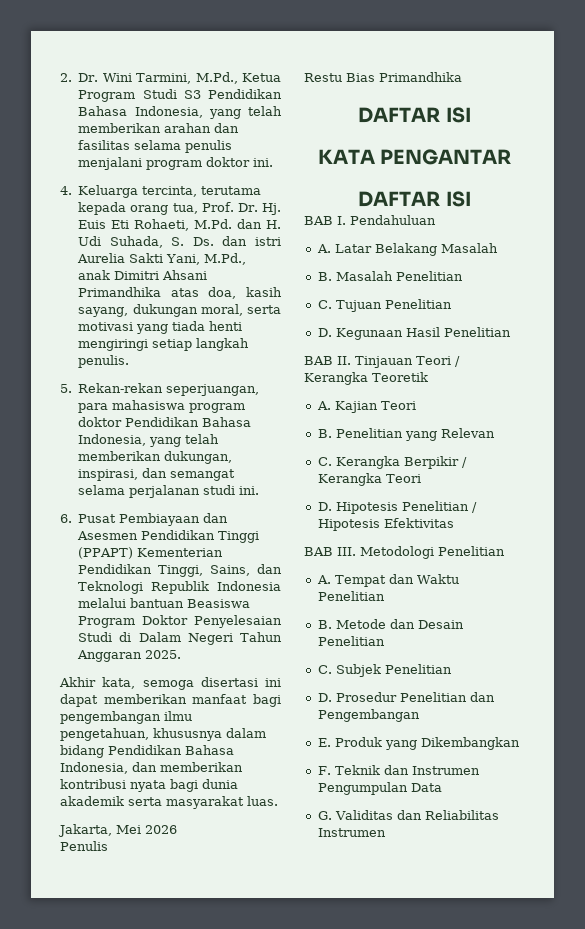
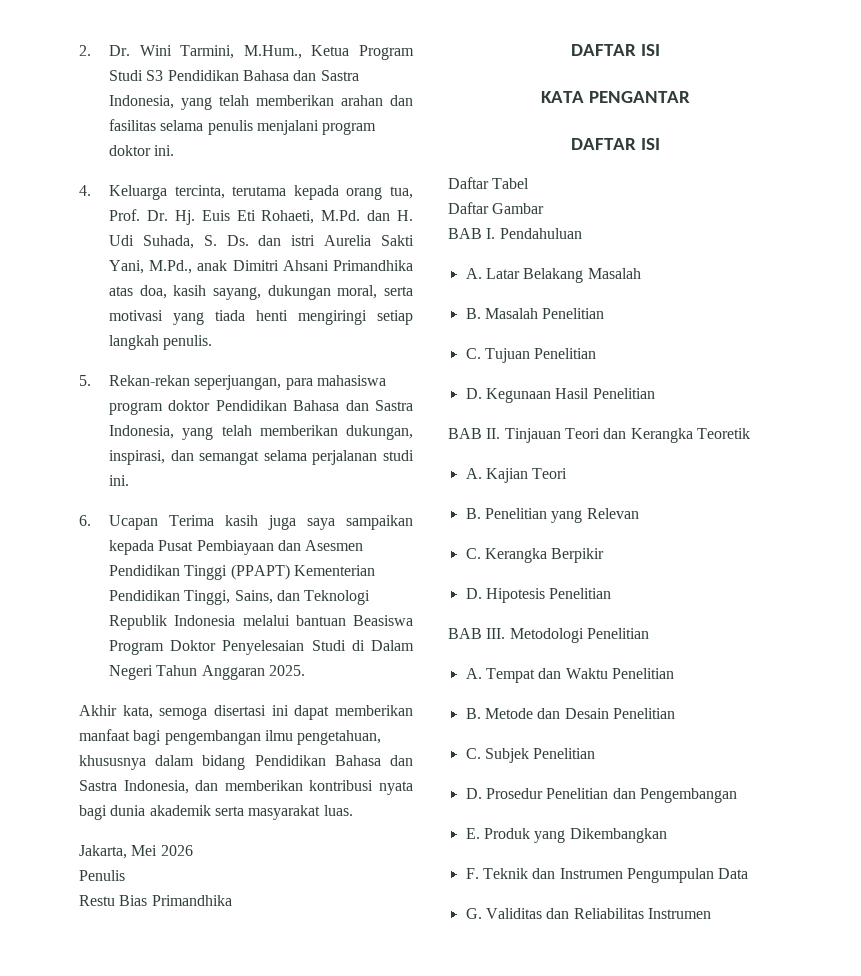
[195,72,238,84] M.Pd., -> [243,45,302,59] M.Hum.,
(128, 111) none -> [293,70,359,81] dan Sastra
(252, 422) none -> [345,400,413,411] dan Sastra
(72, 518) none -> [108,515,413,530] [108,540,154,555] Ucapan Terima kasih juga saya sampaikan kepada
(234, 750) none -> [389,755,413,766] [79,780,117,791] dan Sastra
(471, 199) none -> [448,177,530,189] [448,202,545,214] // Daftar Tabel // Daftar Gambar
[455,356,460,367] / -> [603,428,627,439] dan
[461,457,467,468] [317,473,421,486] / Kerangka Teori -> (605, 555) none
[471,502,477,513] [317,518,454,531] / Hipotesis Efektivitas -> (612, 593) none

